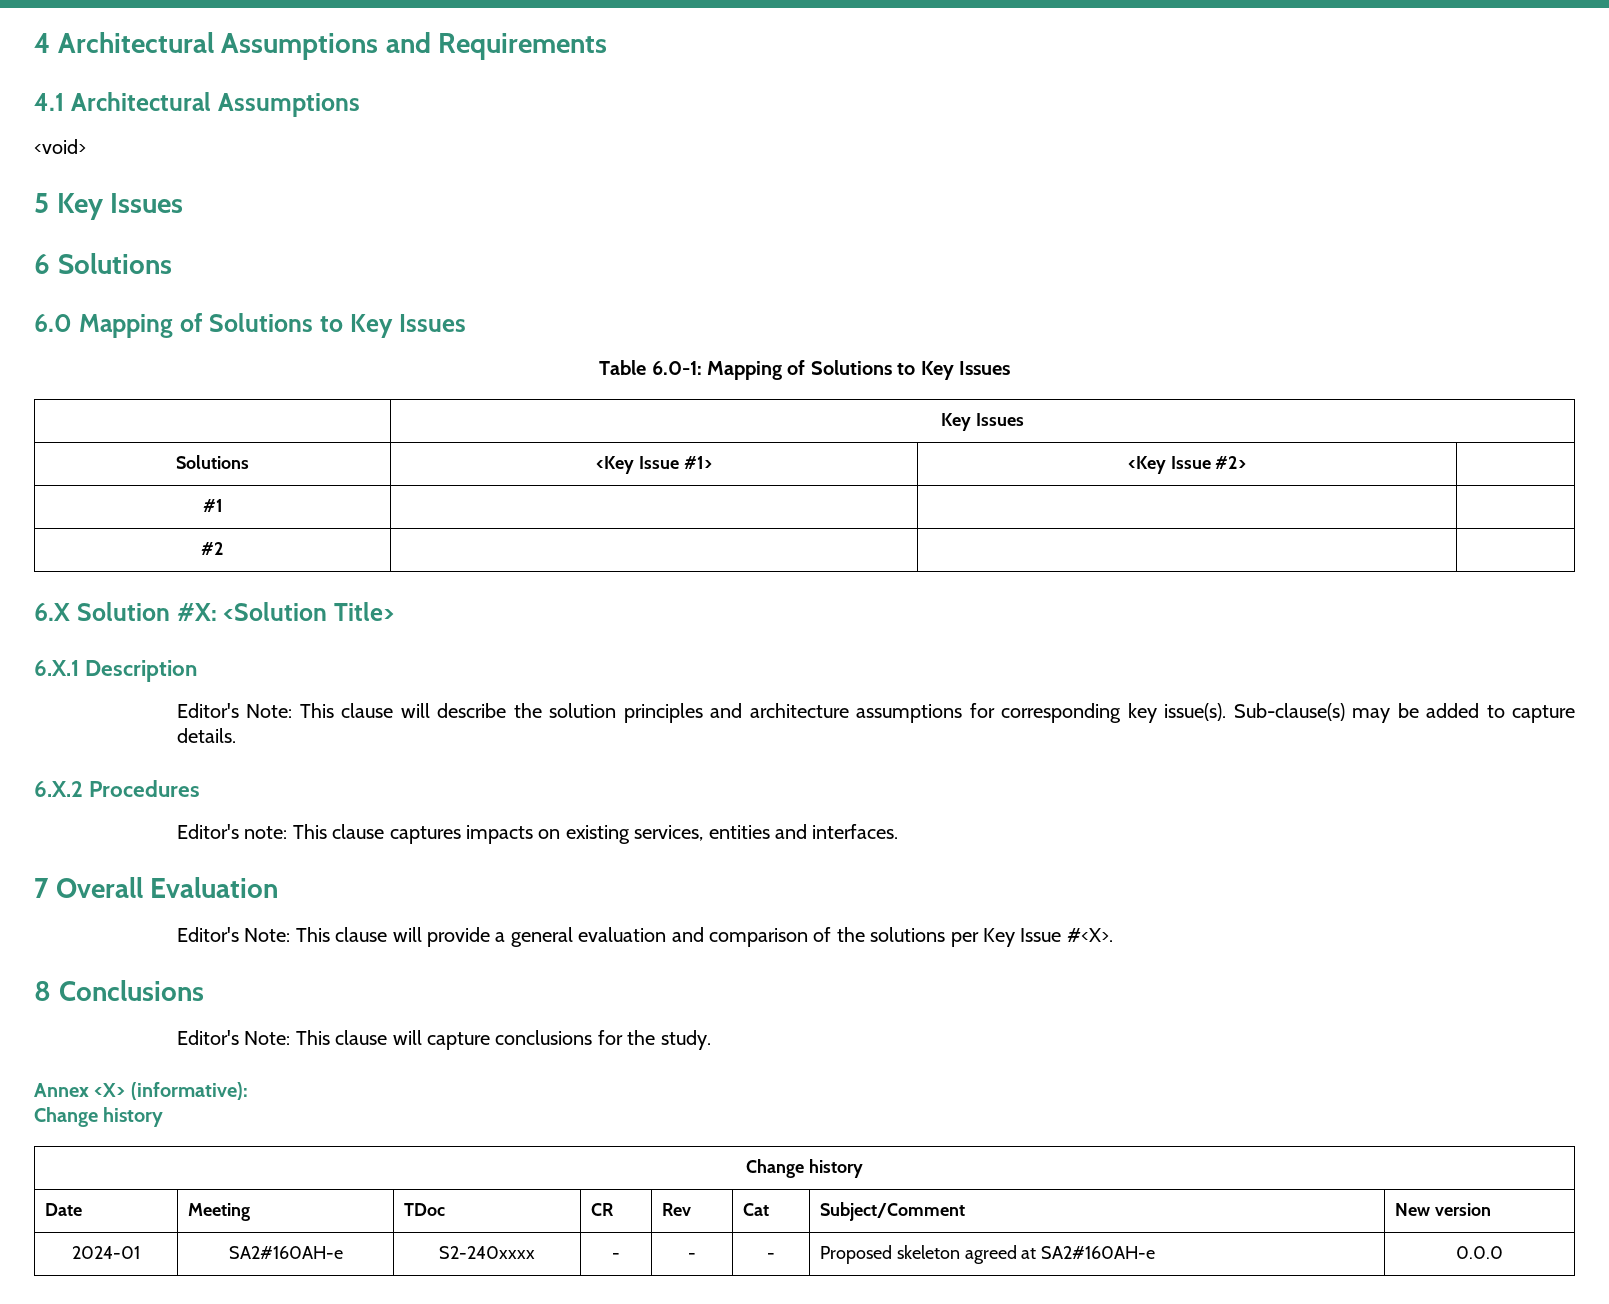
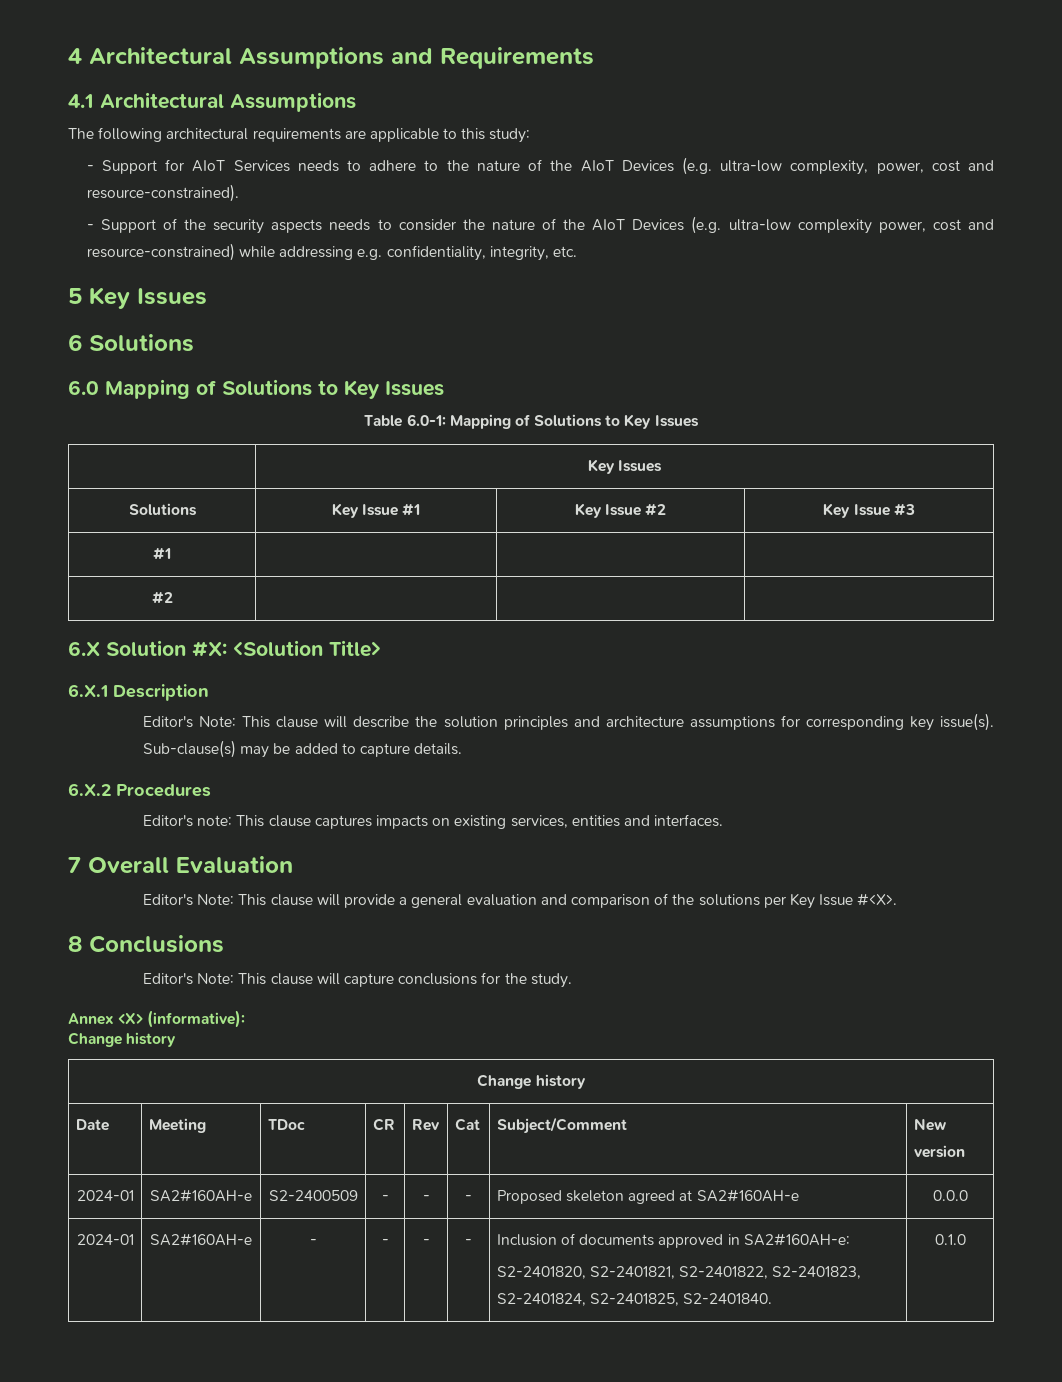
[34,139,86,154] <void> -> [68,127,531,143] [86,157,994,175] [86,184,239,202] [86,216,994,234] [86,243,577,261] The following architectural requirements are applicable to this study: // - Support for AIoT Services needs to adhere to the nature of the AIoT Devices (e.g. ultra-low complexity, power, cost and resource-constrained). // - Support of the security aspects needs to consider the nature of the AIoT Devices (e.g. ultra-low complexity power, cost and resource-constrained) while addressing e.g. confidentiality, integrity, etc.
[596,456,712,474] [1127,456,1247,474] <Key Issue #1> | <Key Issue #2> | -> [331,503,421,518] [574,503,667,518] [823,503,915,518] Key Issue #1 | Key Issue #2 | Key Issue #3
[439,1246,535,1259] S2-240xxxx -> [268,1190,358,1201] S2-2400509
(1503, 1252) none -> [76,1234,134,1245] [150,1233,252,1246] [309,1239,317,1245] [381,1239,389,1245] [422,1239,430,1245] [465,1239,472,1245] [496,1233,850,1248] [496,1266,862,1279] [496,1293,773,1306] [934,1234,966,1245] // 2024-01 | SA2#160AH-e | - | - | - | - | Inclusion of documents approved in SA2#160AH-e: // S2-2401820, S2-2401821, S2-2401822, S2-2401823, S2-2401824, S2-2401825, S2-2401840. | 0.1.0

